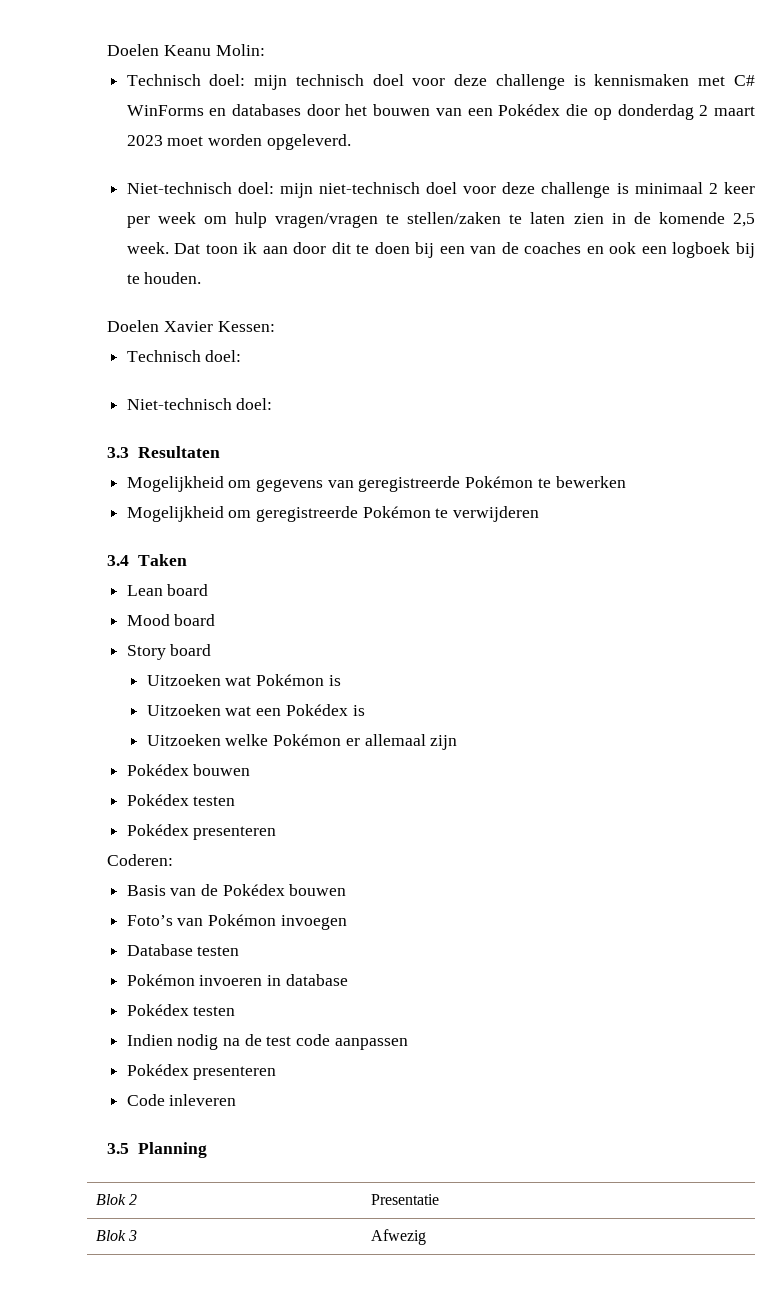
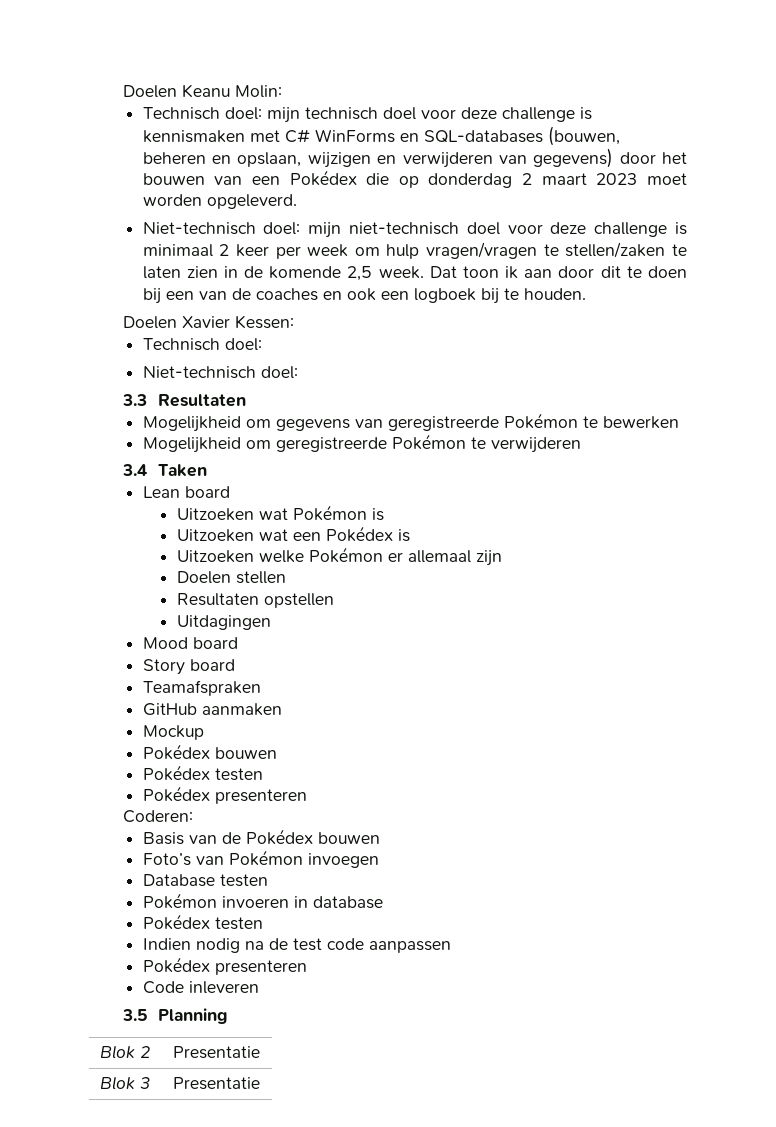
[231,104,301,116] databases -> [423,126,620,146] [142,148,614,168] SQL-databases (bouwen, beheren en opslaan, wijzigen en verwijderen van gegevens)
[126,614,216,626] [126,644,212,660] // Mood board // Story board -> (230, 492) none
(458, 742) none -> [176,571,286,584] [176,593,334,608] [176,615,271,630] [142,637,238,649] [142,659,235,675] [142,680,261,696] [142,703,282,716] [142,725,204,740] // Doelen stellen // Resultaten opstellen // Uitdagingen // Mood board // Story board // Teamafspraken // GitHub aanmaken // Mockup
[370,1229,426,1245] Afwezig -> [172,1077,260,1090] Presentatie

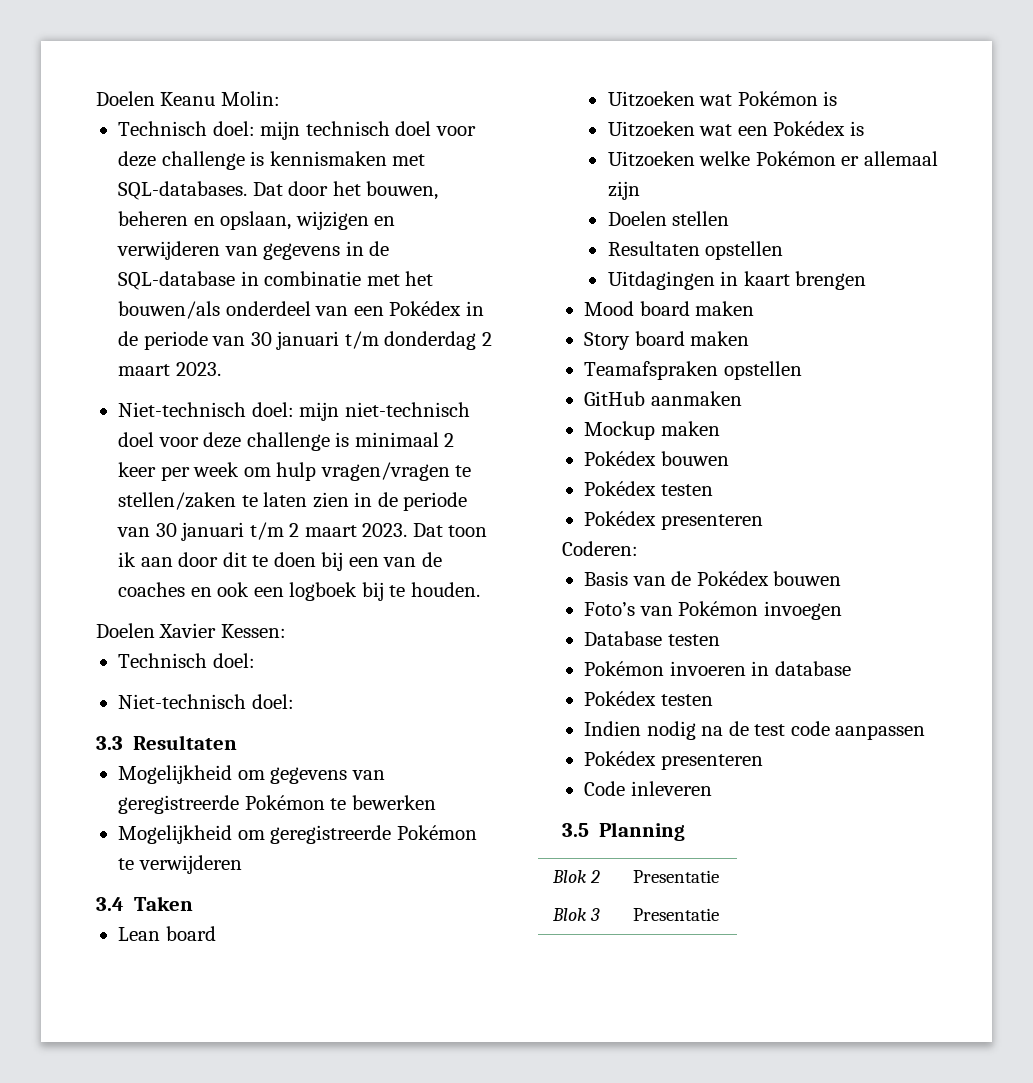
[284,126,620,146] C# WinForms en SQL-databases (bouwen, -> [118,181,439,200] SQL-databases. Dat door het bouwen,
[533,148,687,168] [142,170,688,188] [142,194,297,209] gegevens) door het bouwen van een Pokédex die op donderdag 2 maart 2023 moet worden opgeleverd. -> [263,241,390,260] [118,271,434,290] [118,301,484,319] [118,331,492,350] [118,362,221,376] gegevens in de SQL-database in combinatie met het bouwen/als onderdeel van een Pokédex in de periode van 30 januari t/m donderdag 2 maart 2023.
[269,266,424,281] komende 2,5 week. -> [403,492,468,511] [117,522,408,541] periode van 30 januari t/m 2 maart 2023.
(271, 622) none -> [720,271,867,290] in kaart brengen
(238, 643) none -> [695,301,755,316] maken
(235, 665) none -> [690,331,750,346] maken
(261, 688) none -> [723,361,802,380] opstellen
(204, 732) none -> [660,421,720,436] maken

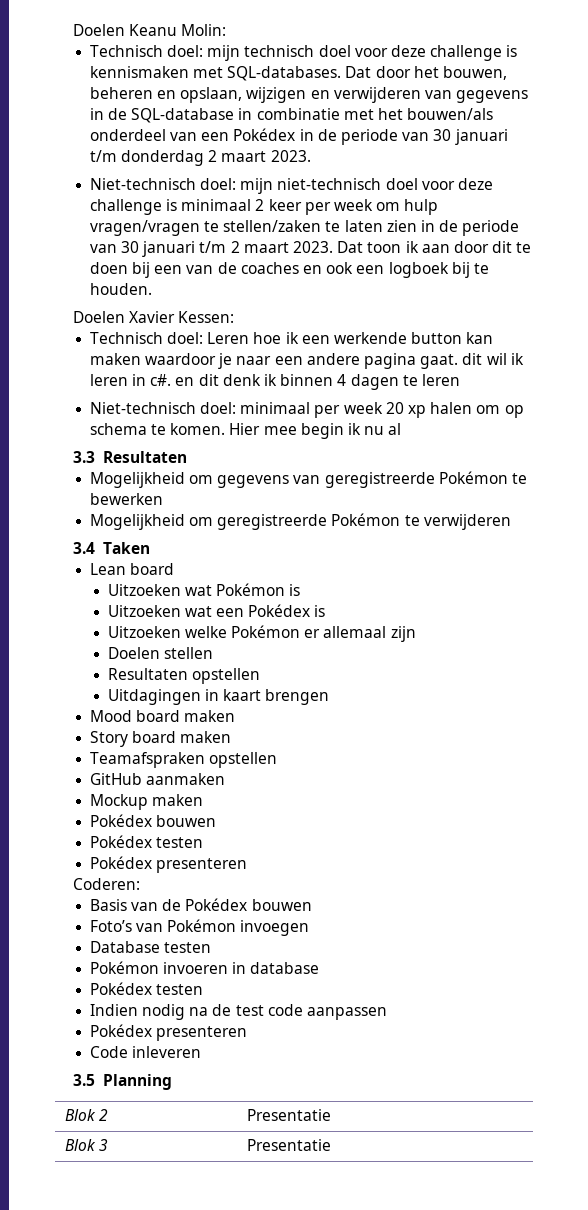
[118,694,294,709] // Niet-technisch doel: -> [207,332,494,344] [89,353,524,369] [89,374,460,390] [89,402,524,418] [89,423,402,439] Leren hoe ik een werkende button kan maken waardoor je naar een andere pagina gaat. dit wil ik leren in c#. en dit denk ik binnen 4 dagen te leren // Niet-technisch doel: minimaal per week 20 xp halen om op schema te komen. Hier mee begin ik nu al

